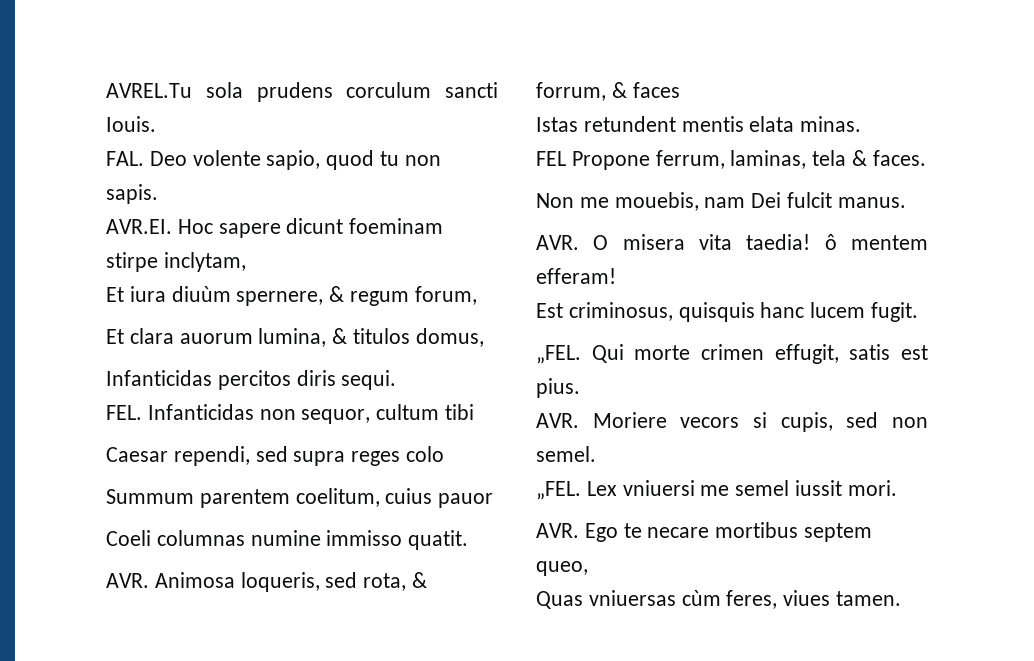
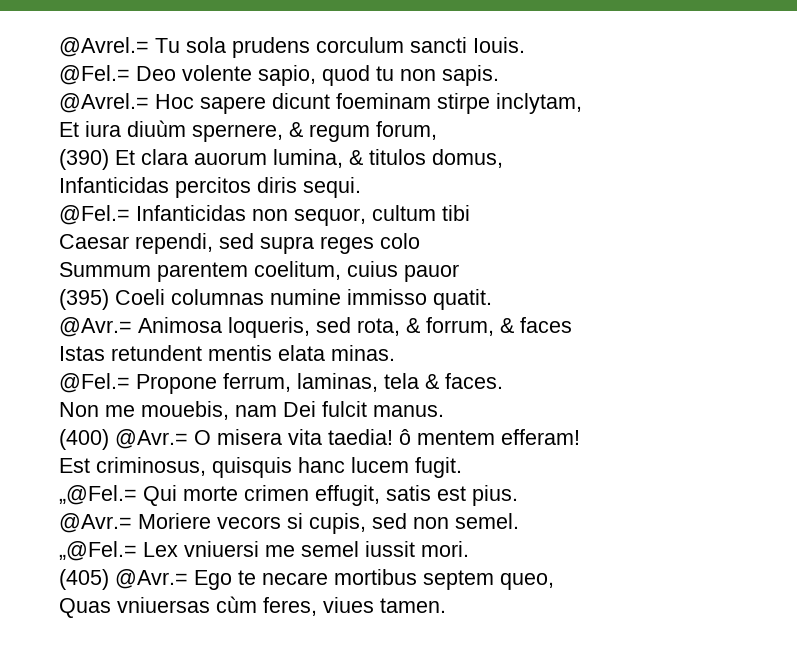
[106,83,192,98] AVREL.Tu -> [59,37,180,57] @Avrel.= Tu
[106,151,144,166] FAL. -> [59,65,130,85] @Fel.=
[106,219,172,234] AVR.EI. -> [59,93,149,113] @Avrel.=
(477, 295) none -> [59,149,109,170] (390)
[106,405,142,420] FEL. -> [59,205,130,225] @Fel.=
(494, 500) none -> [59,289,109,310] (395)
[106,573,149,588] AVR. -> [59,317,132,337] @Avr.=
[536,151,566,166] FEL -> [59,373,130,393] @Fel.=
[536,235,579,250] AVR. -> [59,429,188,450] (400) @Avr.=
[536,345,581,364] „FEL. -> [59,485,137,505] „@Fel.=
[536,413,579,428] AVR. -> [59,513,132,533] @Avr.=
[536,481,581,500] „FEL. -> [59,541,137,561] „@Fel.=
[536,523,579,538] AVR. -> [59,569,188,590] (405) @Avr.=

